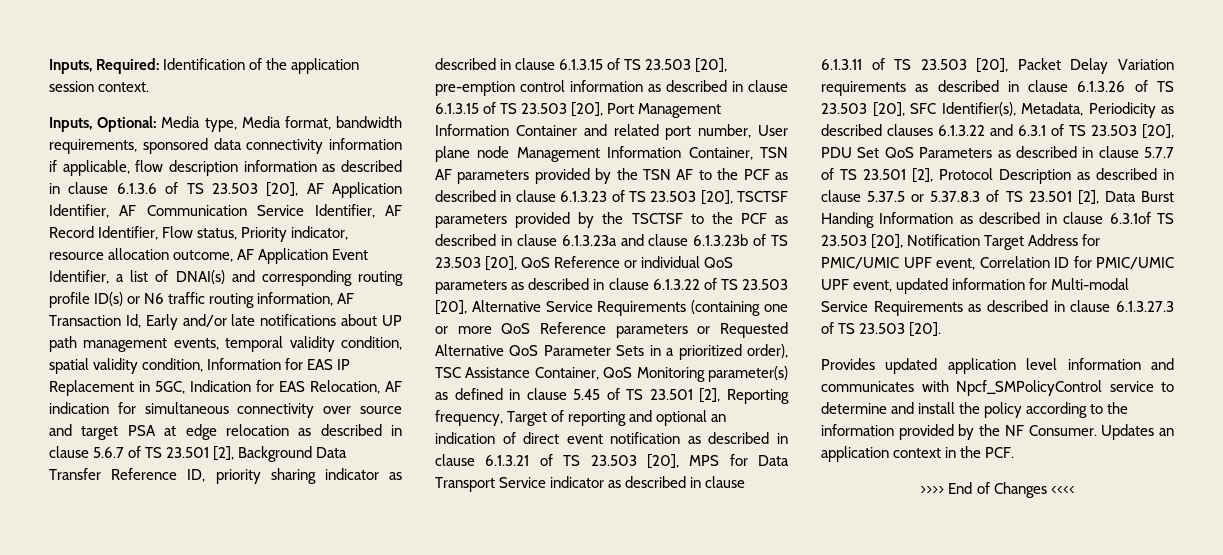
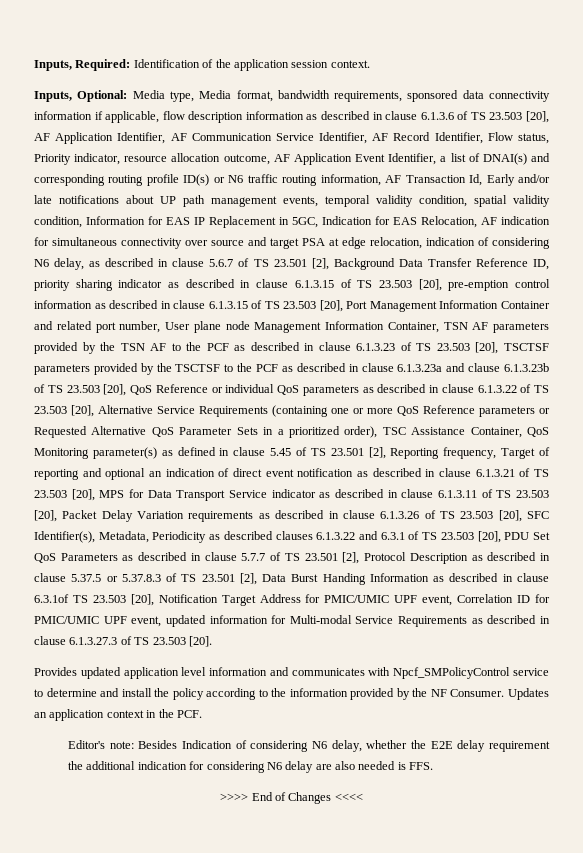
[225,424,289,436] relocation -> [370,237,550,249] [34,258,85,270] relocation, indication of considering N6 delay,
(1015, 452) none -> [68,740,550,752] [68,761,434,773] // Editor's note: Besides Indication of considering N6 delay, whether the E2E delay requirement the additional indication for considering N6 delay are also needed is FFS.

